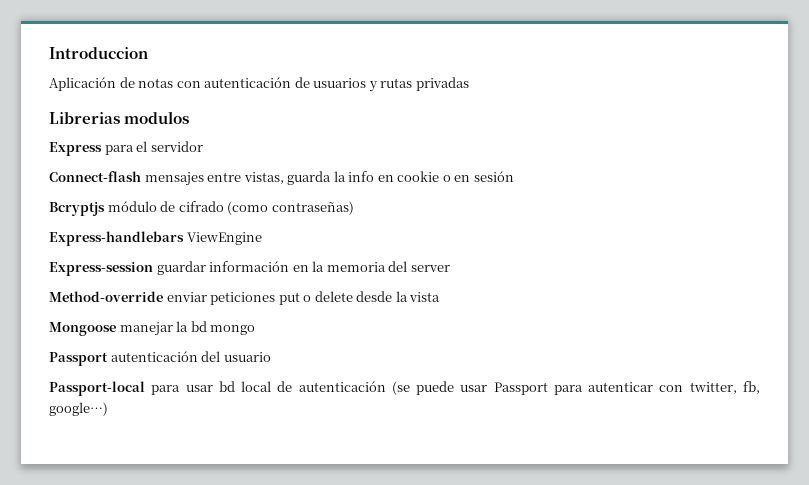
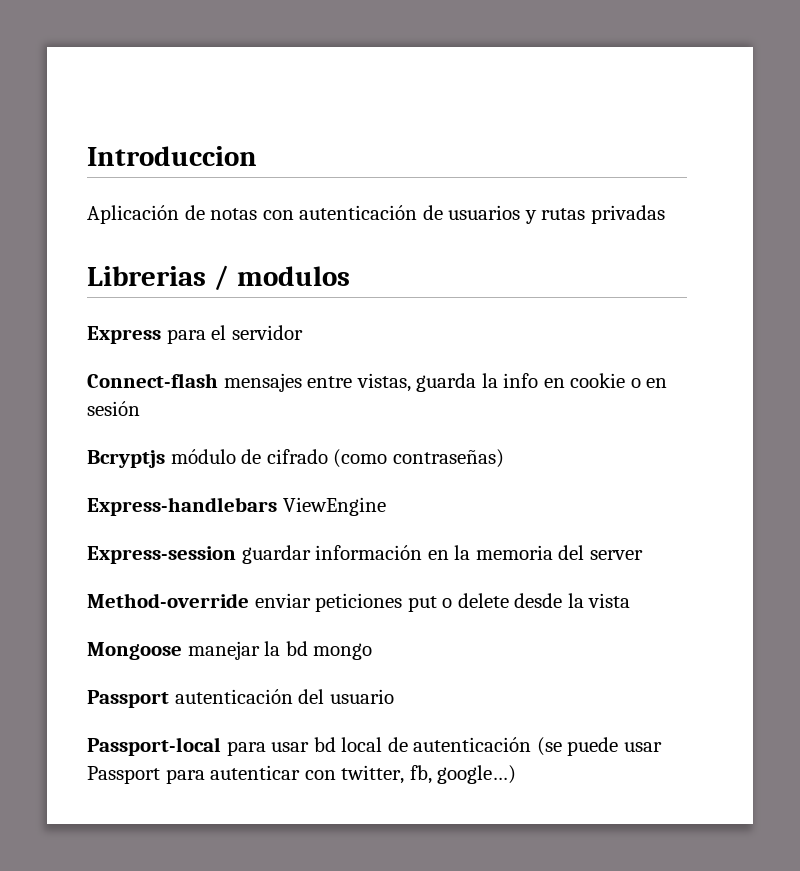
(120, 118) none -> [213,265,229,291] /

